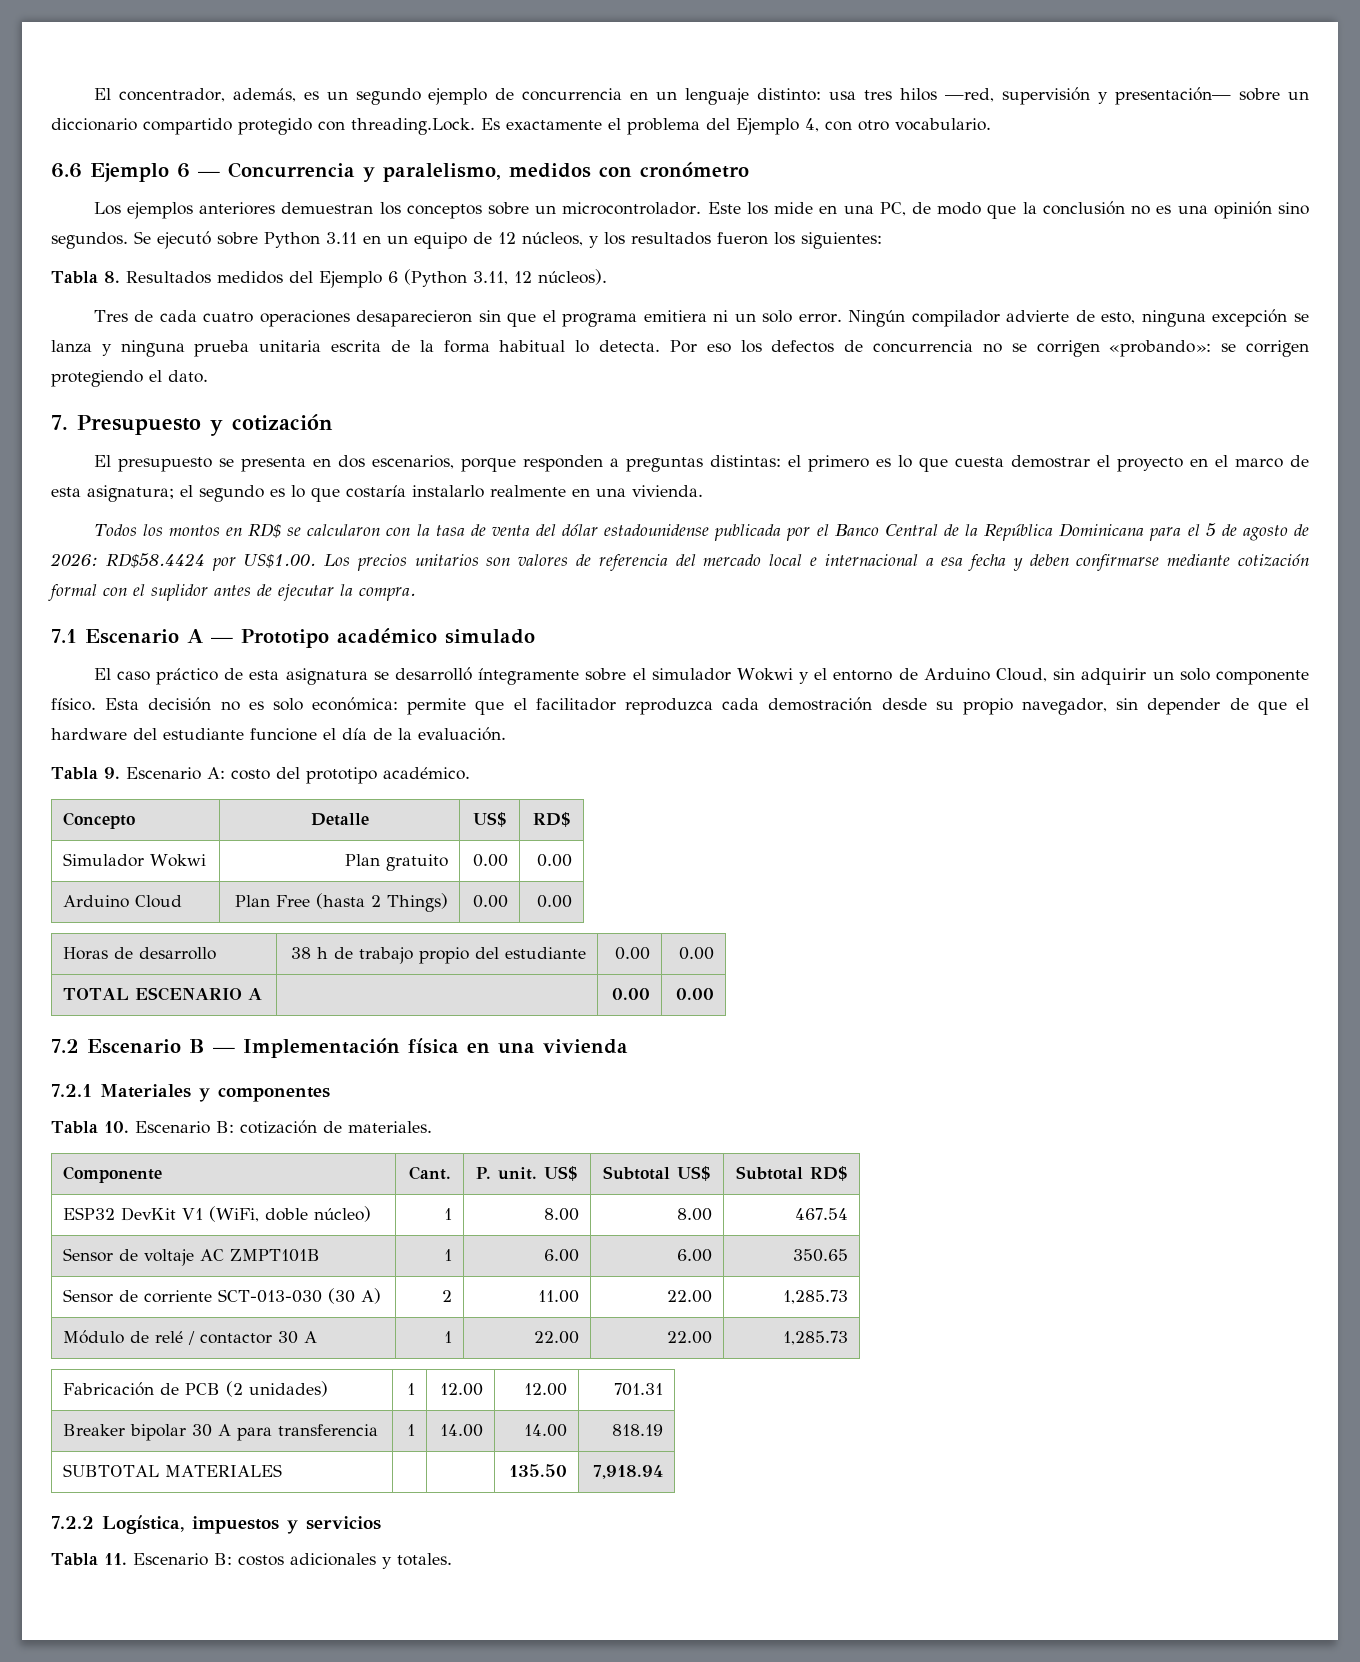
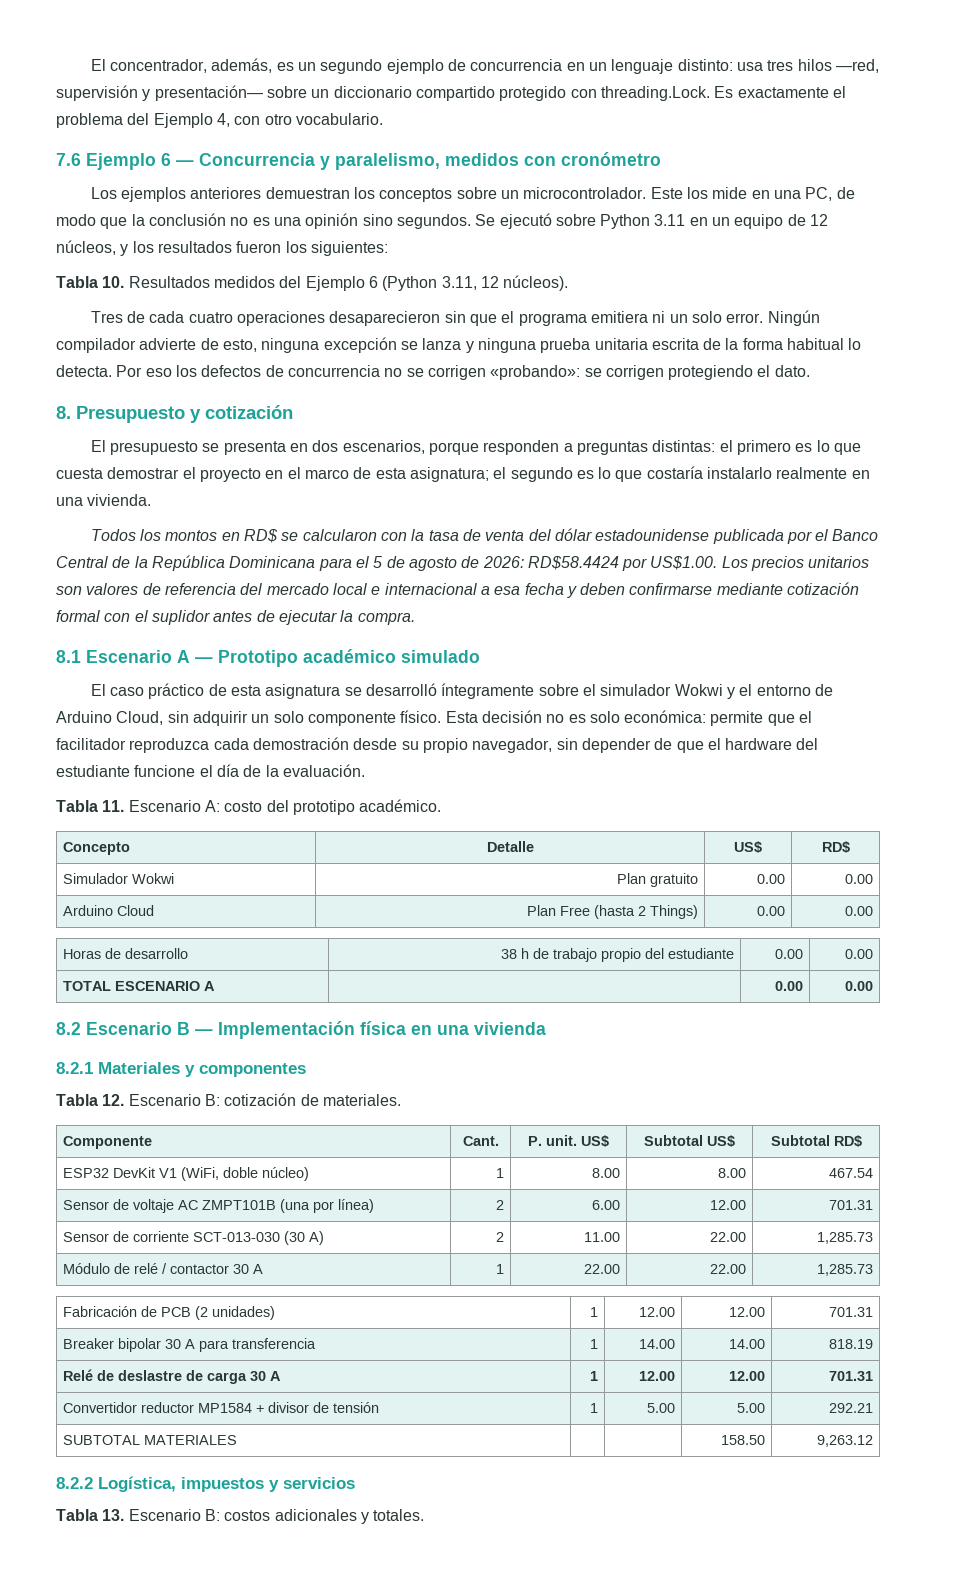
[51,163,82,178] 6.6 -> [56,153,81,166] 7.6
[103,271,120,283] 8. -> [102,276,125,288] 10.
[51,415,68,430] 7. -> [56,406,71,419] 8.
[51,629,77,643] 7.1 -> [56,650,81,663] 8.1
[103,767,120,779] 9. -> [102,800,125,812] 11.
[51,1039,79,1053] 7.2 -> [56,1022,81,1035] 8.2
[51,1084,92,1097] 7.2.1 -> [56,1062,93,1074] 8.2.1
[103,1121,129,1133] 10. -> [102,1094,125,1106] 12.
[443,1249,452,1261] [543,1249,579,1262] [676,1249,712,1262] [792,1249,848,1262] | 1 | 6.00 | 6.00 | 350.65 -> [279,1199,374,1213] [496,1200,505,1210] [592,1200,621,1210] [710,1200,747,1210] [829,1200,874,1210] (una por línea) | 2 | 6.00 | 12.00 | 701.31
(663, 1430) none -> [62,1369,281,1384] [590,1371,599,1381] [639,1371,676,1381] [729,1371,766,1381] [829,1371,874,1381] [62,1402,379,1413] [590,1403,599,1413] [647,1403,676,1413] [737,1403,766,1413] [829,1403,874,1413] // Relé de deslastre de carga 30 A | 1 | 12.00 | 12.00 | 701.31 // Convertidor reductor MP1584 + divisor de tensión | 1 | 5.00 | 5.00 | 292.21
[508,1464,567,1477] [592,1465,663,1479] [51,1516,94,1529] 135.50 | 7,918.94 // 7.2.2 -> [721,1435,766,1445] [817,1435,874,1447] [56,1477,93,1489] 158.50 | 9,263.12 // 8.2.2
[103,1553,127,1565] 11. -> [102,1509,125,1521] 13.

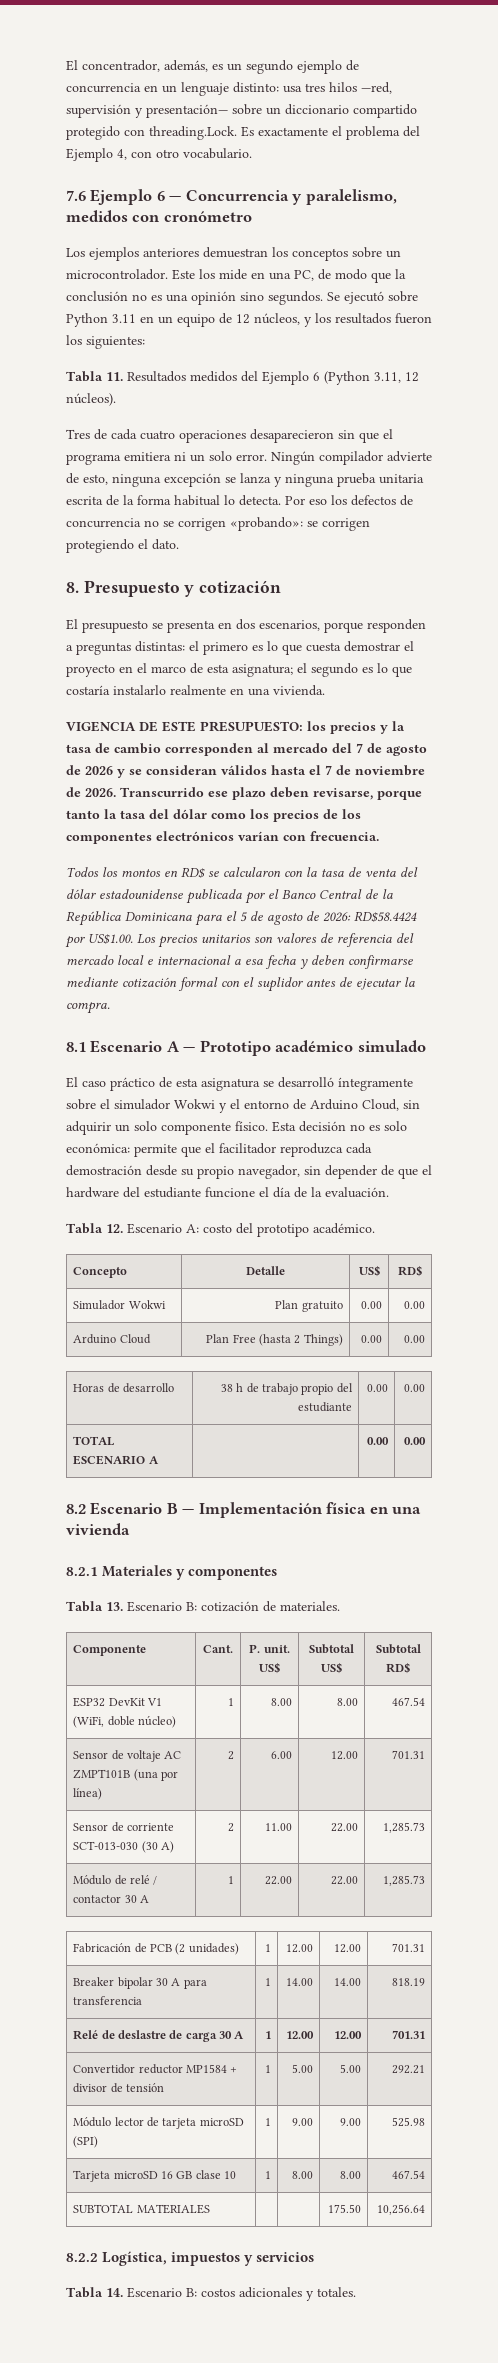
[102,276,125,288] 10. -> [106,372,123,381] 11.
(152, 500) none -> [66,721,405,734] [66,743,427,756] [66,765,425,778] [66,787,422,800] [66,809,361,822] [66,831,379,844] // VIGENCIA DE ESTE PRESUPUESTO: los precios y la tasa de cambio corresponden al mercado del 7 de agosto de 2026 y se consideran válidos hasta el 7 de noviembre de 2026. Transcurrido ese plazo deben revisarse, porque tanto la tasa del dólar como los precios de los componentes electrónicos varían con frecuencia.
[102,800,125,812] 11. -> [106,1224,123,1233] 12.
[102,1094,125,1106] 12. -> [106,1602,123,1611] 13.
(874, 1408) none -> [73,2117,244,2129] [73,2136,99,2148] [264,2118,271,2126] [291,2118,313,2126] [339,2118,361,2126] [391,2117,425,2127] [73,2170,237,2182] [264,2171,271,2179] [291,2171,313,2179] [339,2171,361,2179] [391,2170,425,2179] // Módulo lector de tarjeta microSD (SPI) | 1 | 9.00 | 9.00 | 525.98 // Tarjeta microSD 16 GB clase 10 | 1 | 8.00 | 8.00 | 467.54
[721,1435,766,1445] [817,1435,874,1447] 158.50 | 9,263.12 -> [327,2204,361,2213] [376,2204,425,2215] 175.50 | 10,256.64
[102,1509,125,1521] 13. -> [106,2288,123,2297] 14.

